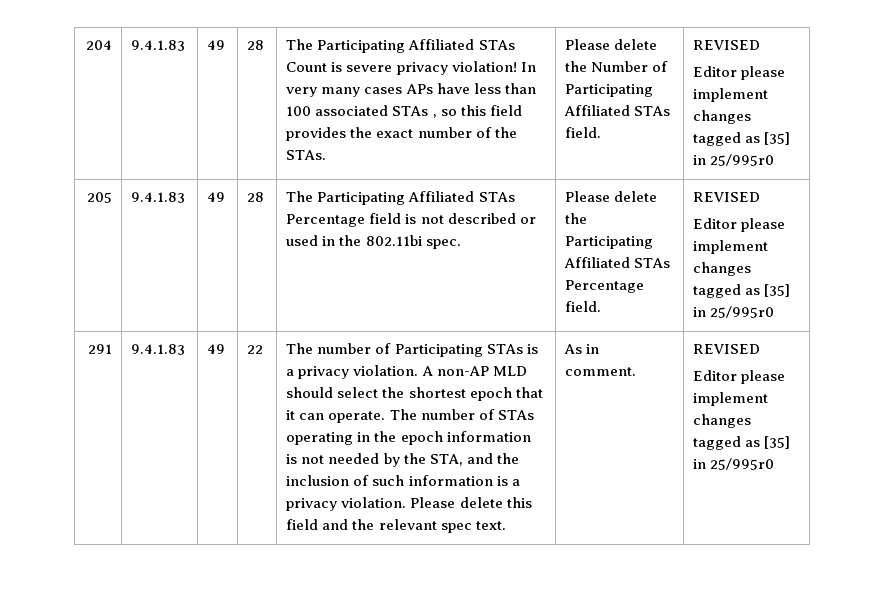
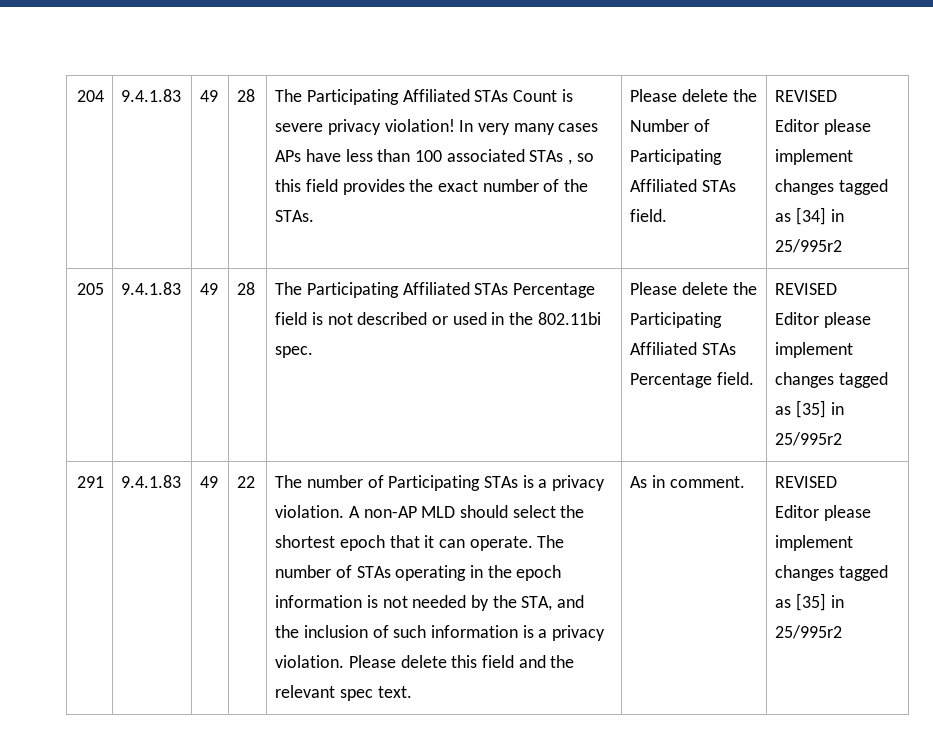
[764,132,791,145] [693,154,775,166] [35] in 25/995r0 -> [795,207,844,225] [775,239,843,253] [34] in 25/995r2
[710,306,775,318] 25/995r0 -> [775,432,843,446] 25/995r2
[710,458,775,470] 25/995r0 -> [775,625,843,639] 25/995r2

